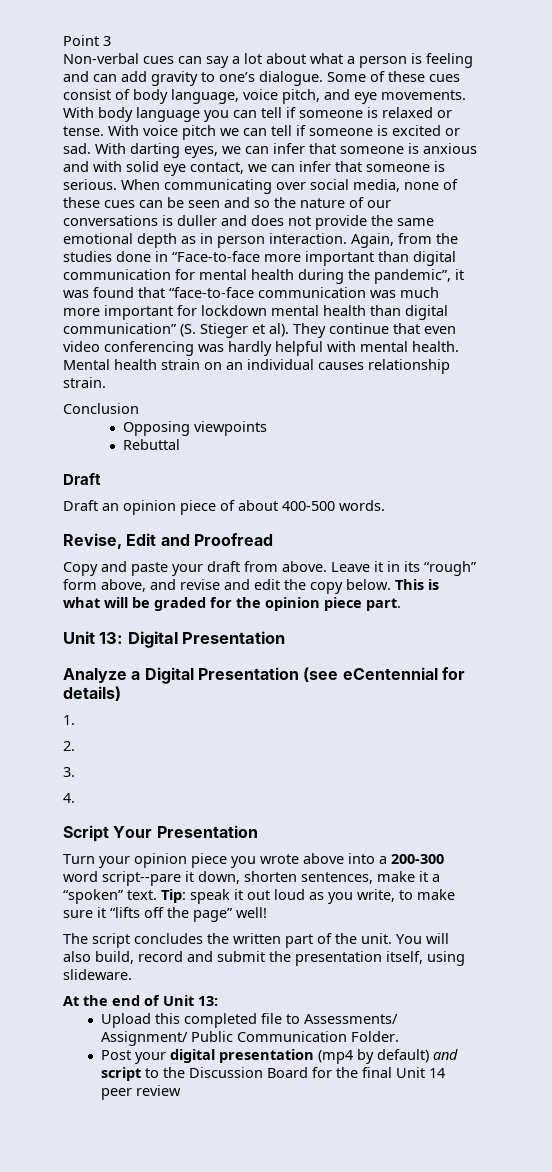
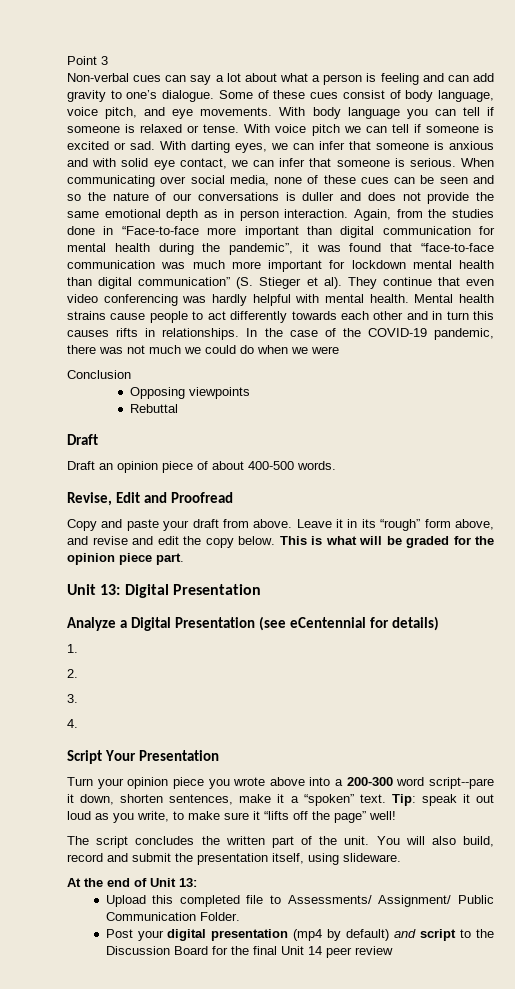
[161,359,450,374] [63,377,106,388] strain on an individual causes relationship strain. -> [67,311,495,323] [67,328,495,340] [67,345,339,354] strains cause people to act differently towards each other and in turn this causes rifts in relationships. In the case of the COVID-19 pandemic, there was not much we could do when we were

